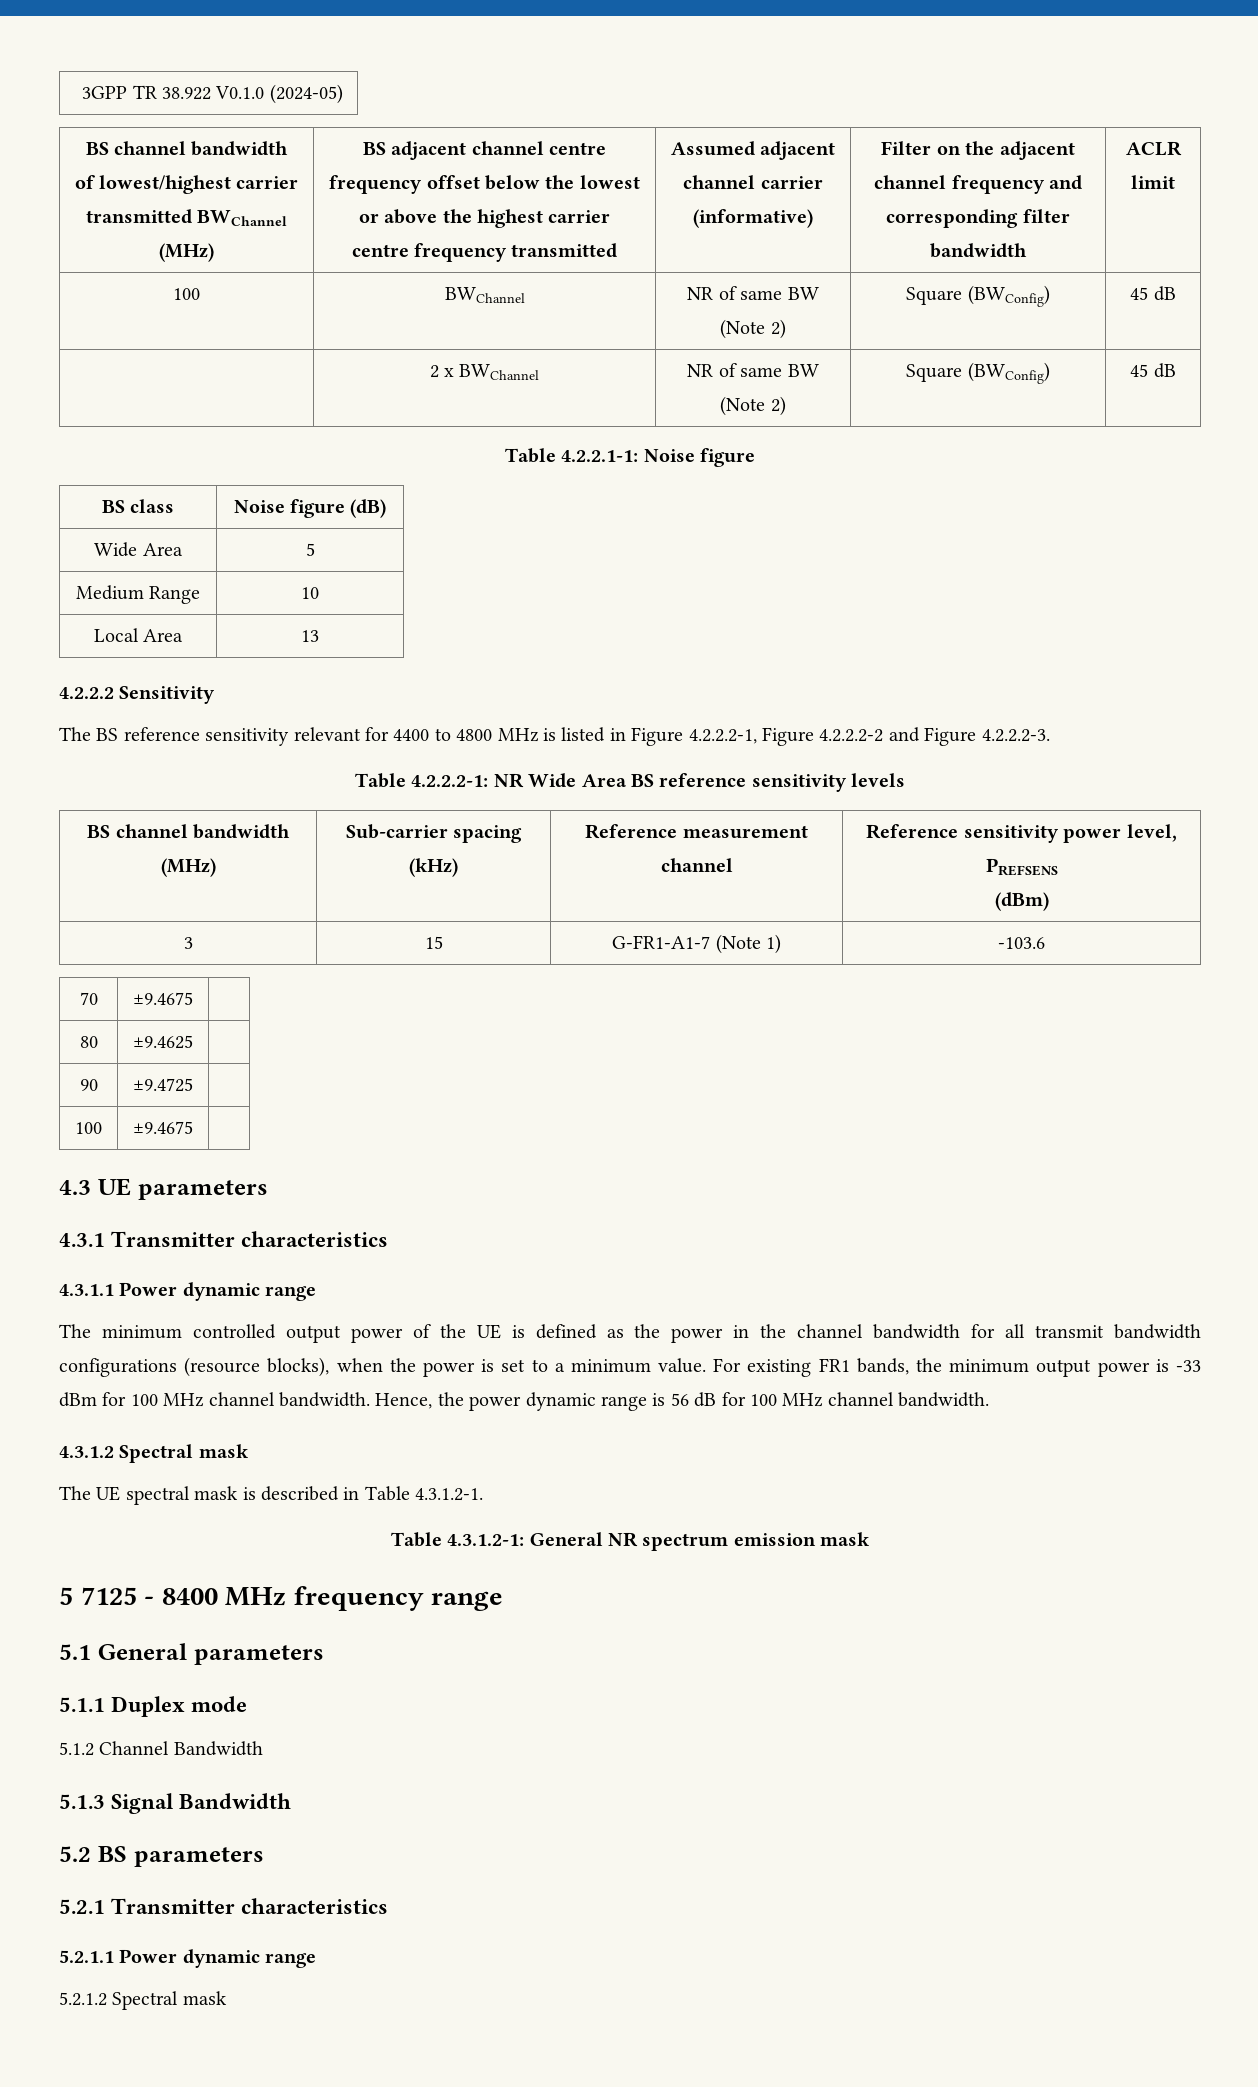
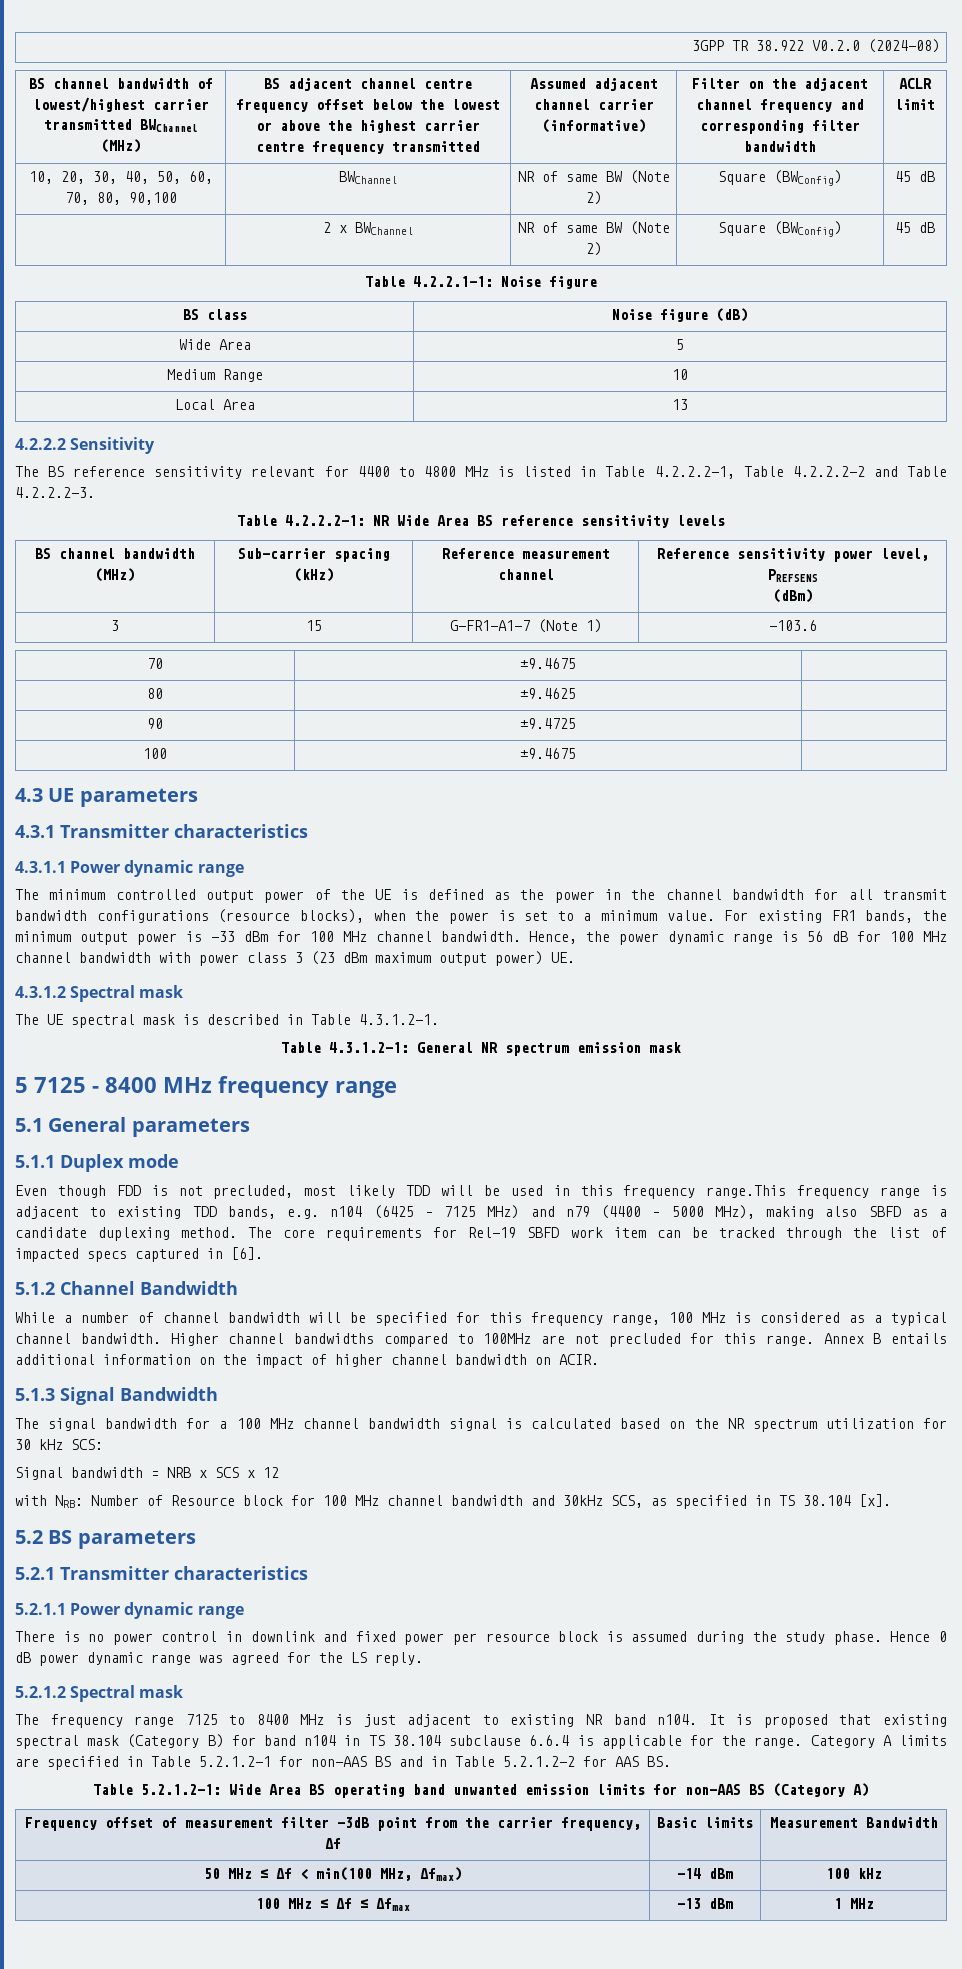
[215,84,343,104] V0.1.0 (2024-05) -> [811,39,940,53] V0.2.0 (2024-08)
[173,288,200,300] 100 -> [28,171,213,184] [64,192,177,205] 10, 20, 30, 40, 50, 60, 70, 80, 90,100
[631,727,814,746] Figure 4.2.2.2-1, Figure -> [605,466,784,479] Table 4.2.2.2-1, Table
[924,727,977,746] Figure -> [906,466,947,477] Table
[898,1392,990,1407] bandwidth. -> [79,951,575,966] bandwidth with power class 3 (23 dBm maximum output power) UE.
[59,1741,263,1756] [59,1793,292,1814] 5.1.2 Channel Bandwidth // 5.1.3 Signal Bandwidth -> [15,1185,948,1199] [15,1205,947,1219] [15,1227,947,1241] [15,1247,263,1262] [15,1281,238,1295] [15,1312,948,1326] [15,1333,947,1347] [15,1354,599,1368] [15,1387,218,1405] [15,1418,947,1432] [15,1439,103,1450] [15,1467,279,1480] [15,1494,891,1509] Even though FDD is not precluded, most likely TDD will be used in this frequency range.This frequency range is adjacent to existing TDD bands, e.g. n104 (6425 – 7125 MHz) and n79 (4400 – 5000 MHz), making also SBFD as a candidate duplexing method. The core requirements for Rel-19 SBFD work item can be tracked through the list of impacted specs captured in [6]. // 5.1.2 Channel Bandwidth // While a number of channel bandwidth will be specified for this frequency range, 100 MHz is considered as a typical channel bandwidth. Higher channel bandwidths compared to 100MHz are not precluded for this range. Annex B entails additional information on the impact of higher channel bandwidth on ACIR. // 5.1.3 Signal Bandwidth // The signal bandwidth for a 100 MHz channel bandwidth signal is calculated based on the NR spectrum utilization for 30 kHz SCS: // Signal bandwidth = NRB x SCS x 12 // with NRB: Number of Resource block for 100 MHz channel bandwidth and 30kHz SCS, as specified in TS 38.104 [x].
[59,1991,227,2010] 5.2.1.2 Spectral mask -> [15,1631,948,1645] [15,1652,423,1666] [15,1685,184,1702] [15,1714,947,1728] [15,1734,948,1749] [15,1756,671,1770] [93,1783,869,1798] [24,1817,641,1831] [324,1838,341,1849] [657,1817,753,1828] [769,1817,938,1828] [203,1867,462,1881] [677,1868,733,1879] [825,1868,882,1879] [255,1898,410,1911] [677,1898,733,1909] [833,1898,874,1909] There is no power control in downlink and fixed power per resource block is assumed during the study phase. Hence 0 dB power dynamic range was agreed for the LS reply. // 5.2.1.2 Spectral mask // The frequency range 7125 to 8400 MHz is just adjacent to existing NR band n104. It is proposed that existing spectral mask (Category B) for band n104 in TS 38.104 subclause 6.6.4 is applicable for the range. Category A limits are specified in Table 5.2.1.2-1 for non-AAS BS and in Table 5.2.1.2-2 for AAS BS. // Table 5.2.1.2-1: Wide Area BS operating band unwanted emission limits for non-AAS BS (Category A) // Frequency offset of measurement filter ‑3dB point from the carrier frequency, Δf | Basic limits | Measurement Bandwidth // 50 MHz ≤ Δf < min(100 MHz, Δfmax) | -14 dBm | 100 kHz // 100 MHz ≤ Δf ≤ Δfmax | -13 dBm | 1 MHz

